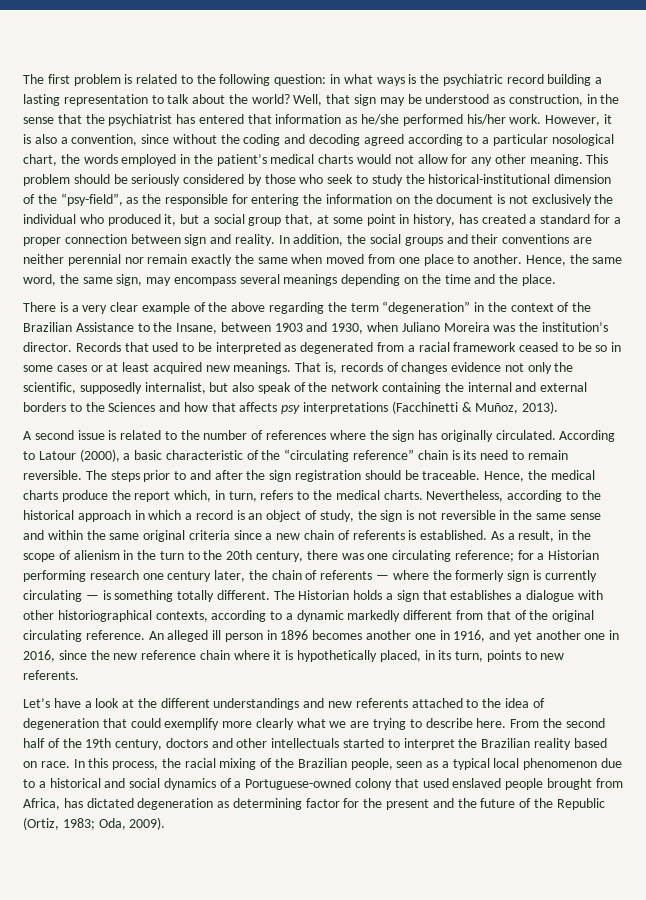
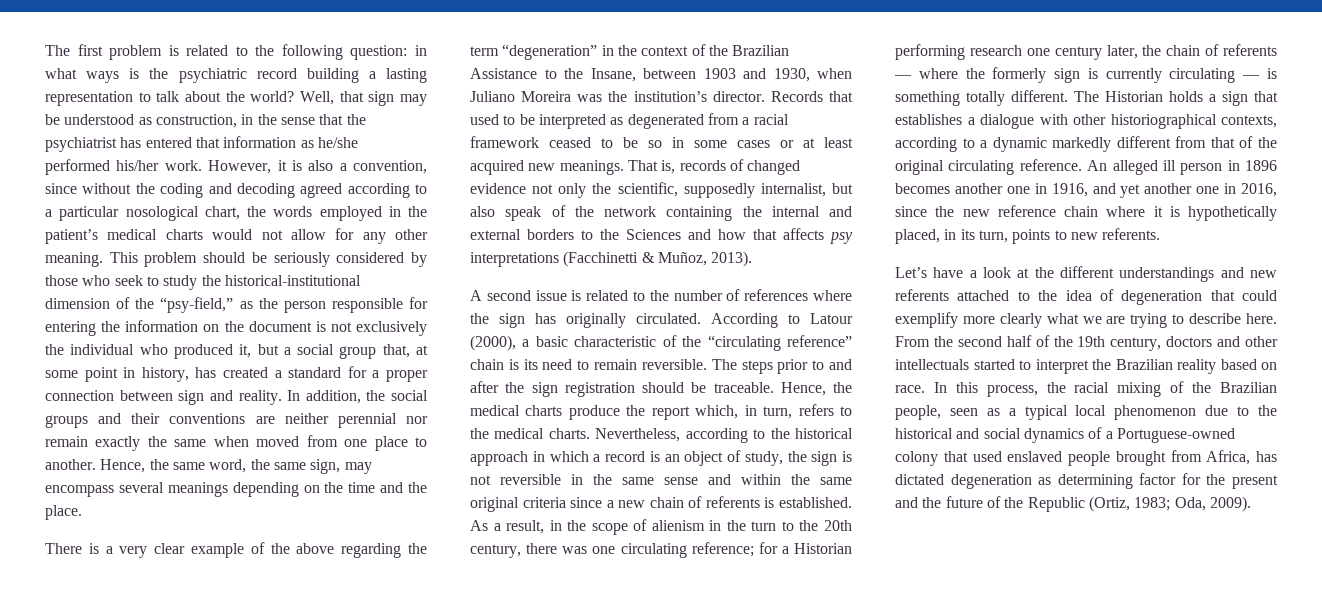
[60,193,123,206] “psy-field”, -> [160,297,234,313] “psy-field,”
(162, 199) none -> [283,301,326,313] person
[401,362,448,374] changes -> [747,160,801,175] changed
[38,781,46,788] a -> [1258,405,1277,416] the

